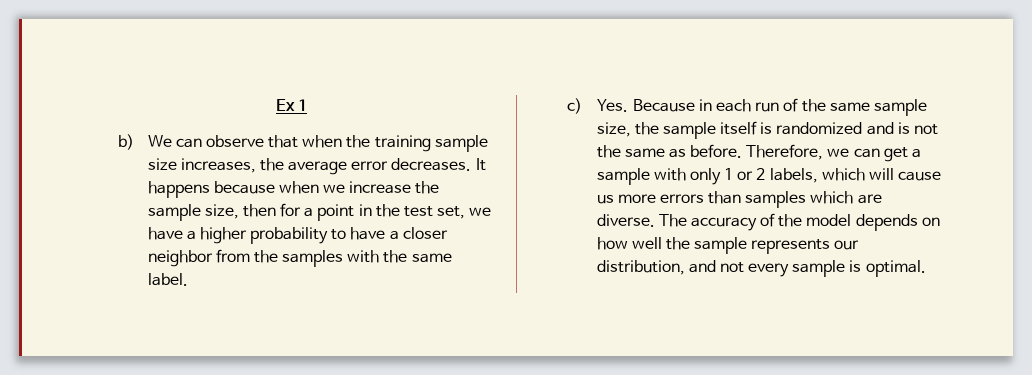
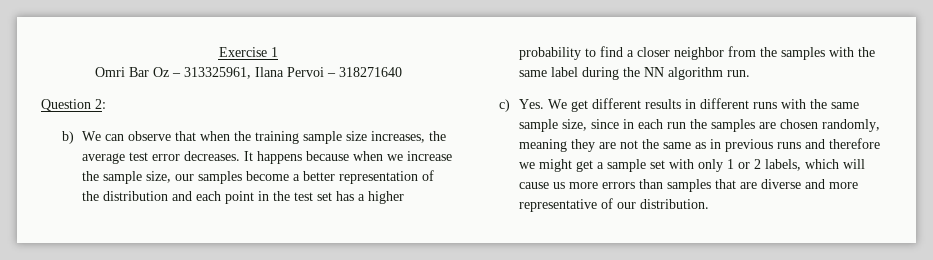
[275,99,308,111] Ex 1 -> [218,47,278,57] [94,67,402,79] [41,99,106,111] Exercise 1 // Omri Bar Oz – 313325961, Ilana Pervoi – 318271640 // Question 2:
(348, 168) none -> [129,152,149,161] test
[242,203,314,217] then for a -> [175,170,435,184] [82,191,222,201] our samples become a better representation of the distribution and each
[437,206,492,219] [147,227,183,240] set, we have -> [317,191,355,201] set has
[350,227,386,240] have -> [600,46,624,57] find
[147,273,188,286] [567,98,927,116] [596,121,938,139] [596,144,880,160] label. // c) Yes. Because in each run of the same sample size, the sample itself is randomized and is not the same as before. Therefore, we can -> [551,67,751,80] [498,98,860,112] [519,119,881,132] [519,138,881,152] [519,159,573,172] label during the NN algorithm run. // c) Yes. We get different results in different runs with the same sample size, since in each run the samples are chosen randomly, meaning they are not the same as in previous runs and therefore we might
(650, 176) none -> [650,160,666,169] set
[810,191,882,204] [596,213,940,231] [596,237,860,254] [596,260,926,277] which are diverse. The accuracy of the model depends on how well the sample represents our distribution, and not every sample is optimal. -> [715,179,859,189] [519,198,710,212] that are diverse and more representative of our distribution.

